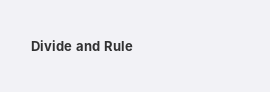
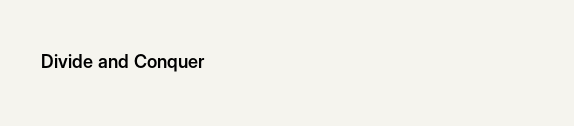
[104,41,133,51] Rule -> [134,54,205,72] Conquer

